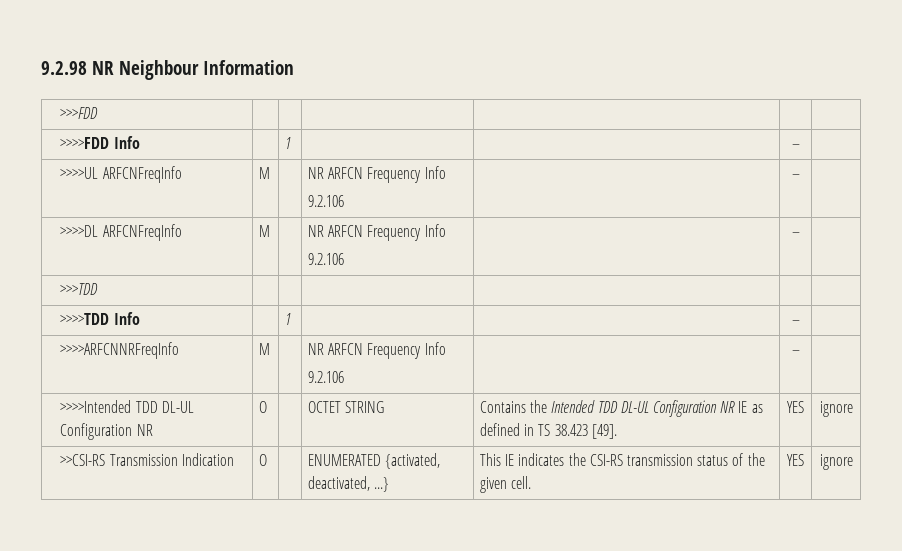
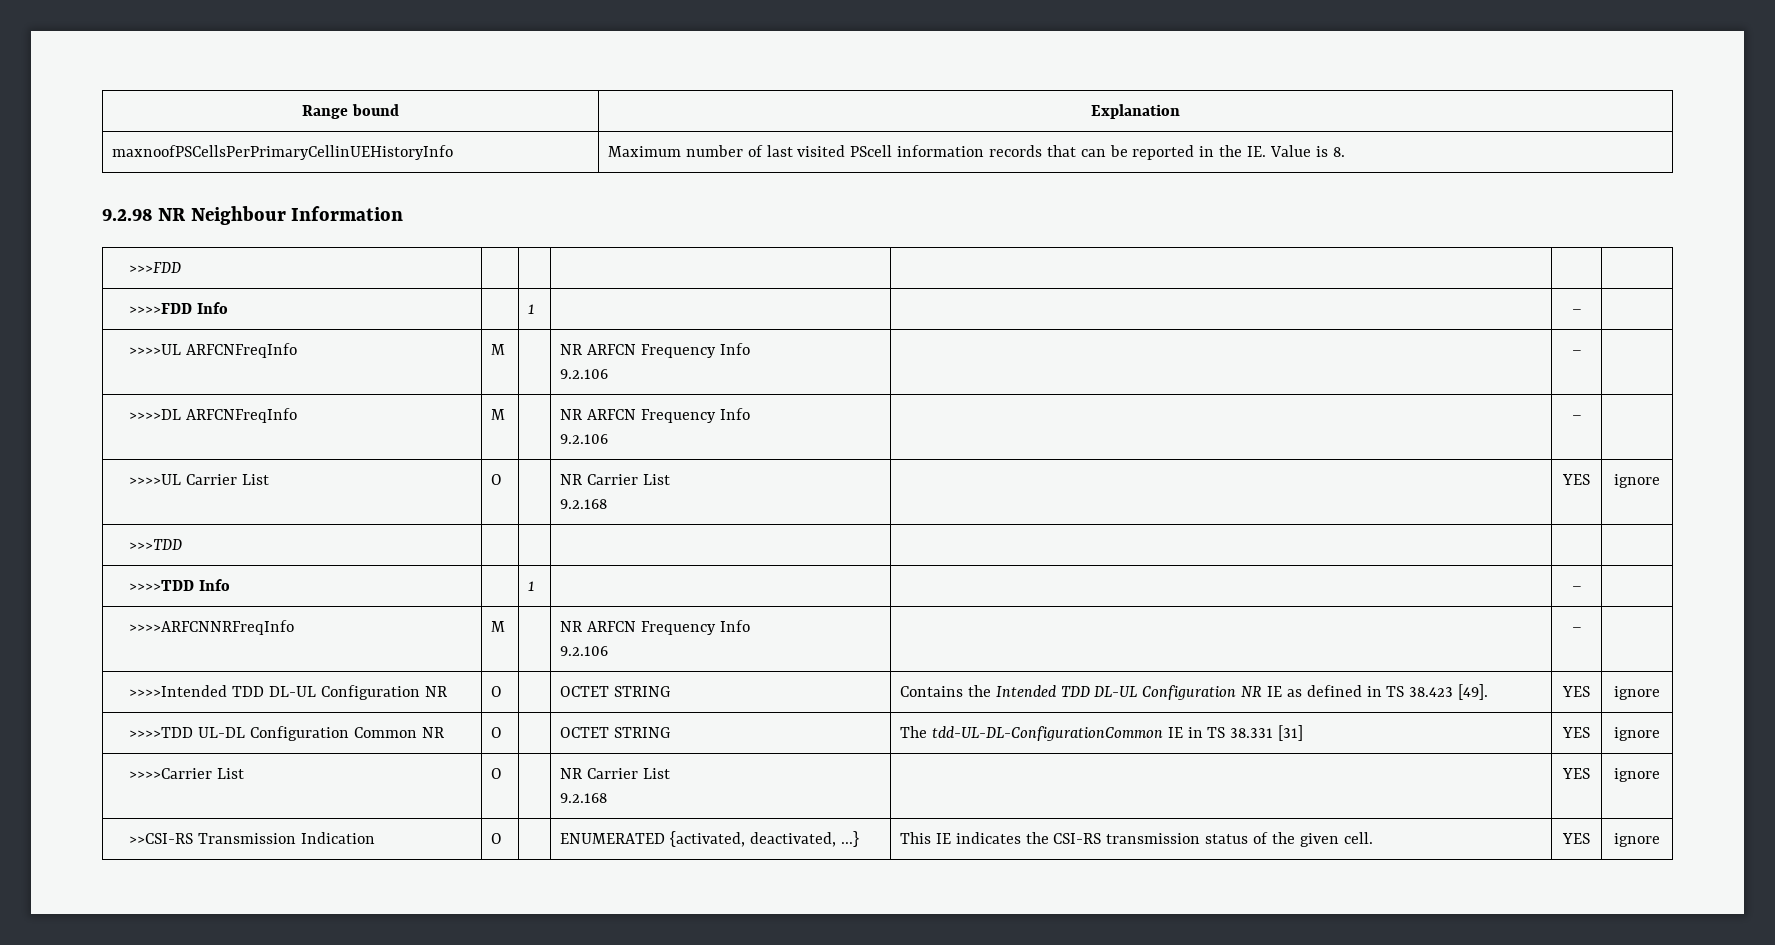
(41, 68) none -> [302,104,399,119] [1091,104,1180,119] [111,145,453,160] [607,145,1345,160] Range bound | Explanation // maxnoofPSCellsPerPrimaryCellinUEHistoryInfo | Maximum number of last visited PScell information records that can be reported in the IE. Value is 8. //
(800, 234) none -> [129,474,269,485] [490,474,502,485] [559,474,670,485] [559,499,607,509] [1562,474,1590,485] [1614,474,1660,488] // >>>>UL Carrier List | O | | NR Carrier List // 9.2.168 | | YES | ignore
(853, 409) none -> [129,726,444,741] [490,727,502,738] [559,727,670,738] [899,725,1304,741] [1562,727,1590,738] [1614,727,1660,741] [129,768,244,779] [490,768,502,779] [559,768,670,779] [559,793,607,803] [1562,768,1590,779] [1614,768,1660,782] // >>>>TDD UL-DL Configuration Common NR | O | | OCTET STRING | The tdd-UL-DL-ConfigurationCommon IE in TS 38.331 [31] | YES | ignore // >>>>Carrier List | O | | NR Carrier List // 9.2.168 | | YES | ignore

